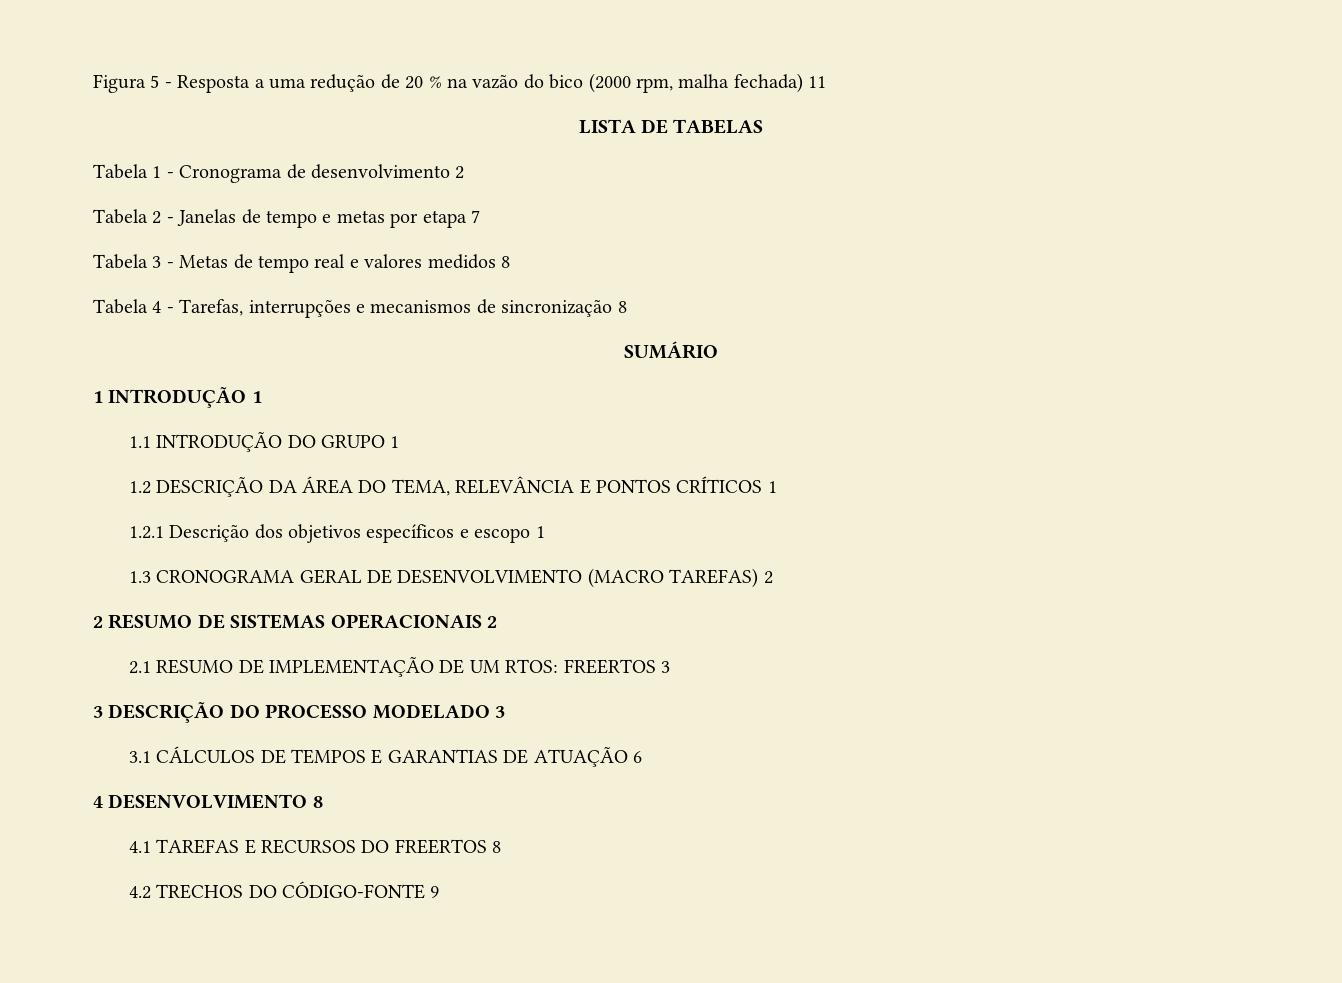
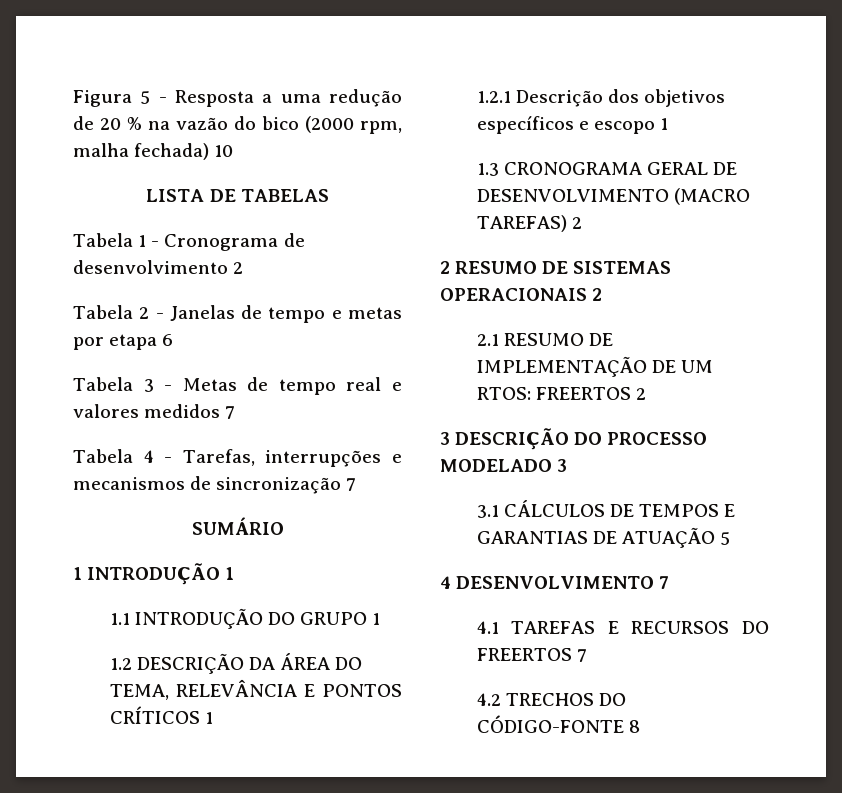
[808,76,827,88] 11 -> [214,145,234,157] 10
[471,210,480,223] 7 -> [162,334,174,346] 6
[500,256,510,268] 8 -> [225,406,236,419] 7
[617,301,627,313] 8 -> [346,478,357,491] 7
[661,661,671,673] 3 -> [635,388,646,400] 2
[633,751,643,763] 6 -> [720,532,731,545] 5
[312,796,323,808] 8 -> [659,576,670,589] 7
[492,841,502,853] 8 -> [576,649,587,662] 7
[430,886,440,898] 9 -> [628,720,640,733] 8

